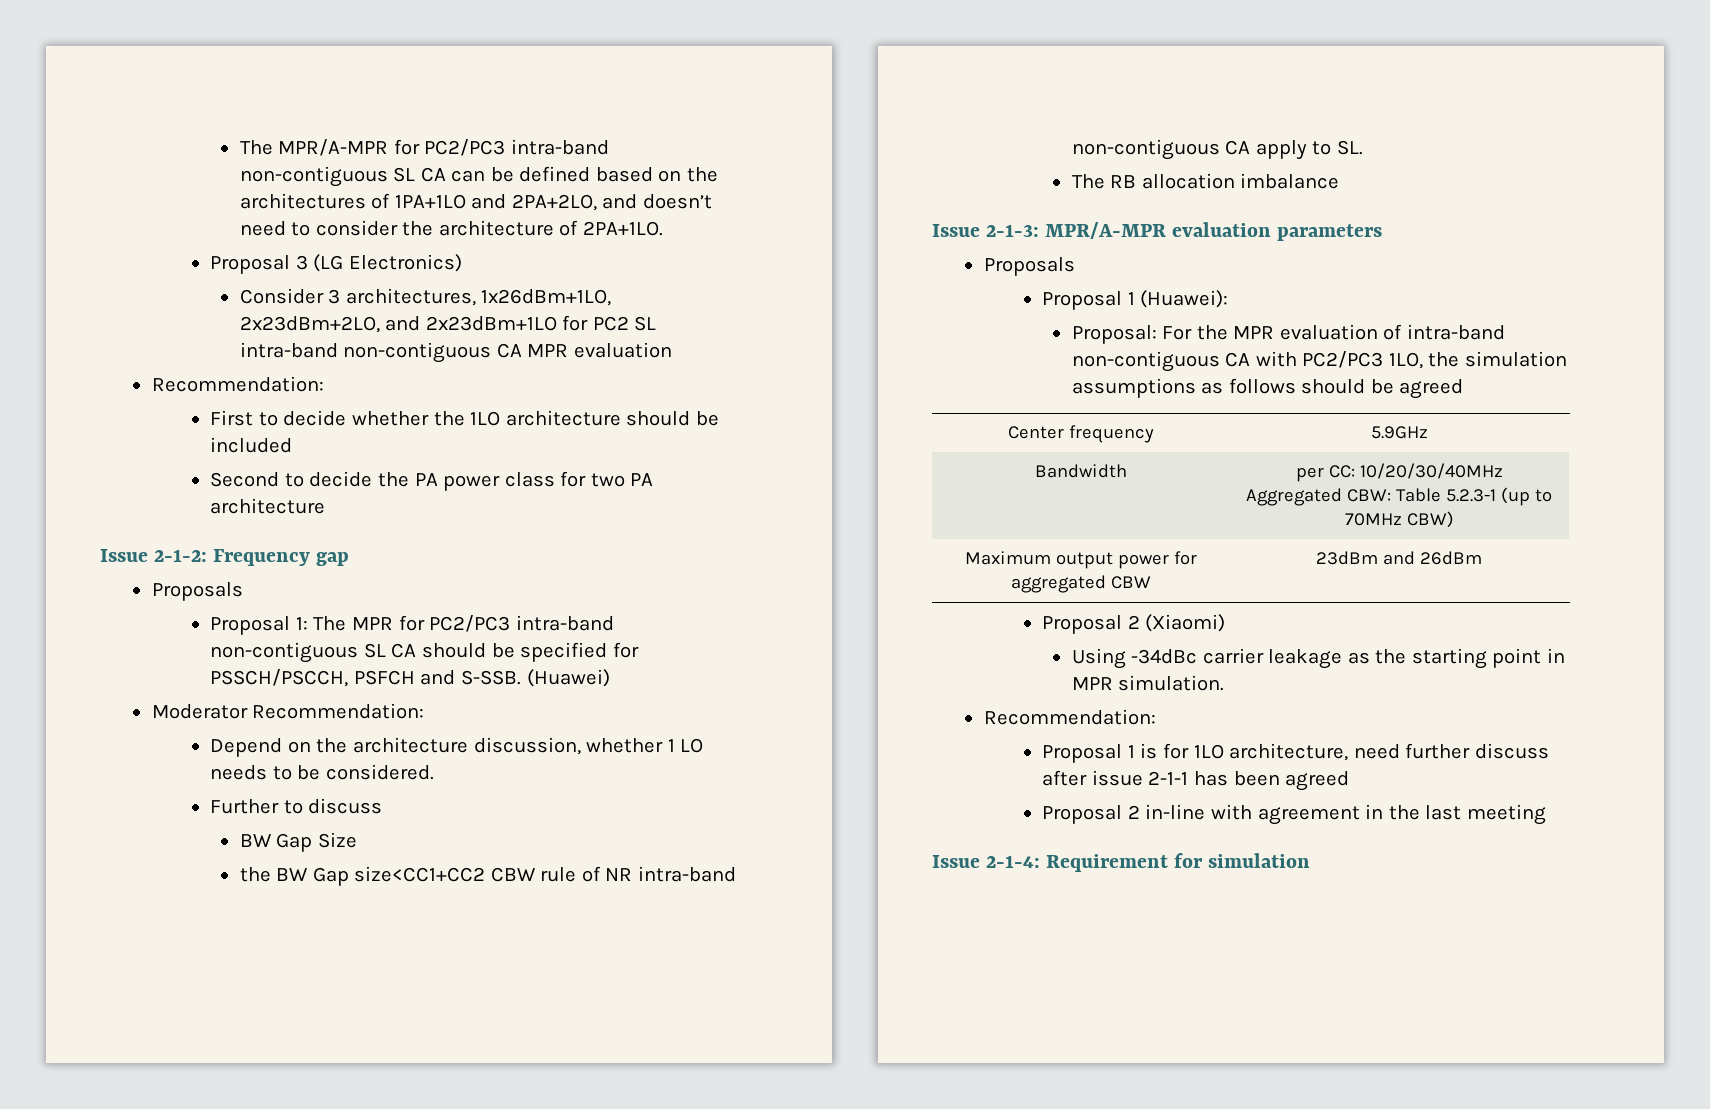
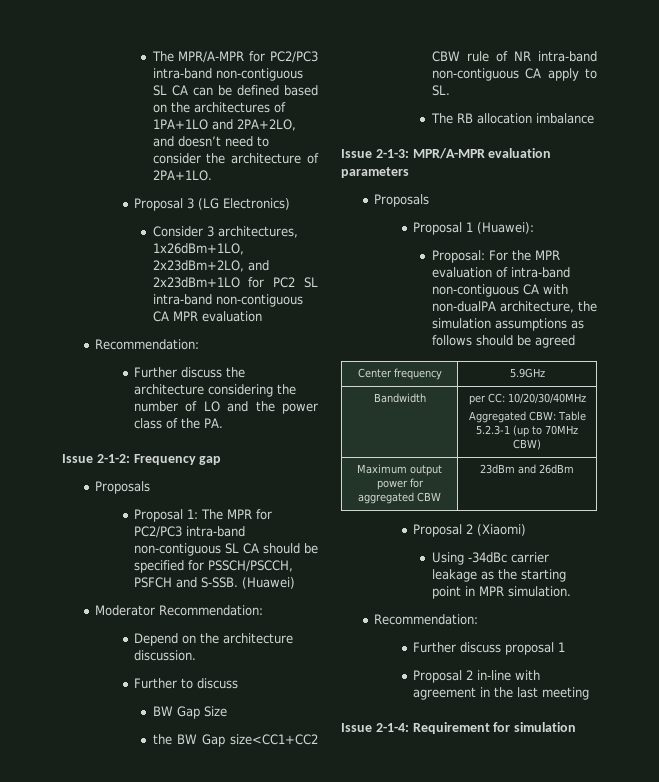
[210,410,719,426] [210,437,293,453] [210,471,654,491] [210,498,326,514] First to decide whether the 1LO architecture should be included // Second to decide the PA power class for two PA architecture -> [133,367,245,378] [133,384,296,397] [133,401,318,414] [133,418,223,429] Further discuss the architecture considering the number of LO and the power class of the PA.
[473,737,704,755] [210,764,435,780] discussion, whether 1 LO needs to be considered. -> [133,650,196,661] discussion.
[1302,351,1423,369] PC2/PC3 1LO, -> [431,301,574,313] non-dualPA architecture,
[1042,743,1549,763] [1042,770,1350,791] Proposal 1 is for 1LO architecture, need further discuss after issue 2-1-1 has been agreed -> [412,642,565,655] Further discuss proposal 1

